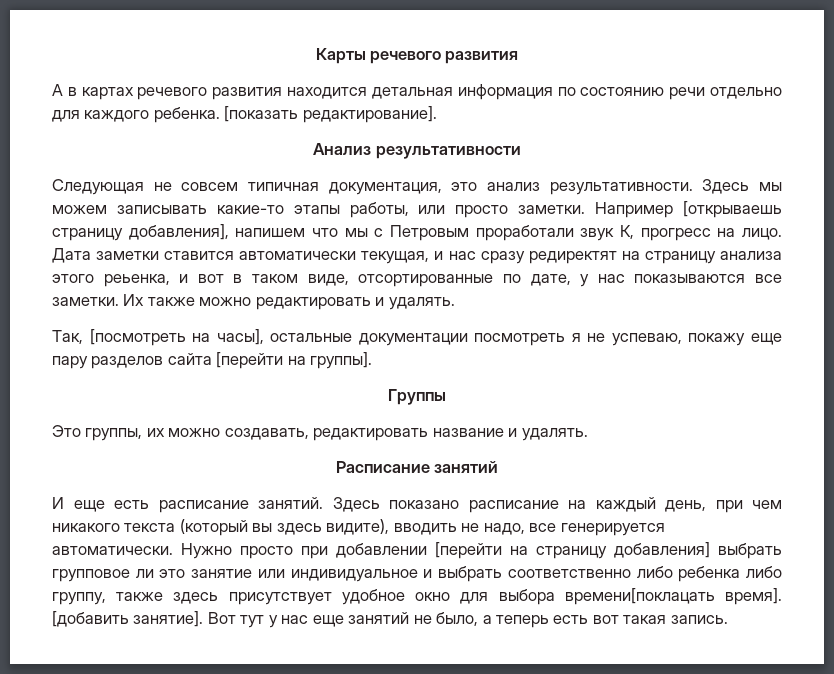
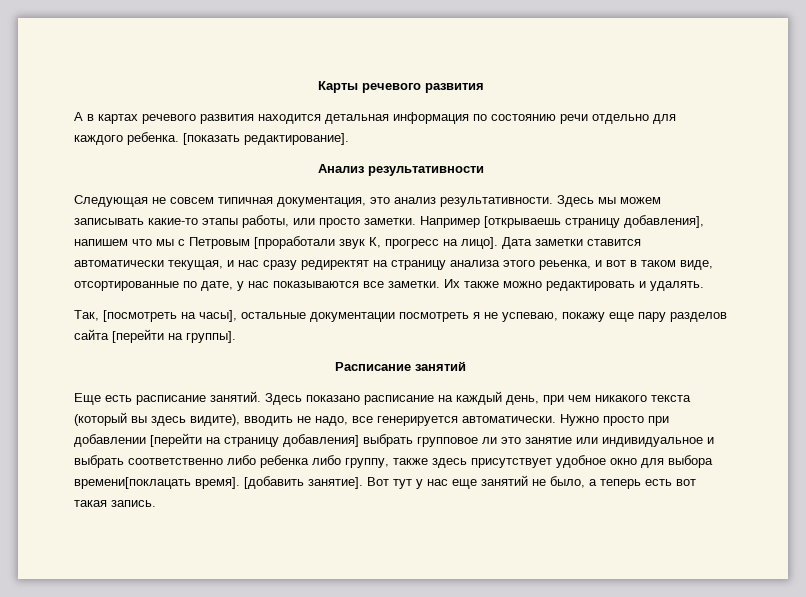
[475,225,574,241] проработали -> [254,236,335,249] [проработали
[741,228,782,240] лицо. -> [461,237,498,249] лицо].
[388,389,446,405] [52,425,588,441] // Группы // Это группы, их можно создавать, редактировать название и удалять. -> (236, 337) none
[52,497,105,512] И еще -> [74,393,101,405] Еще

